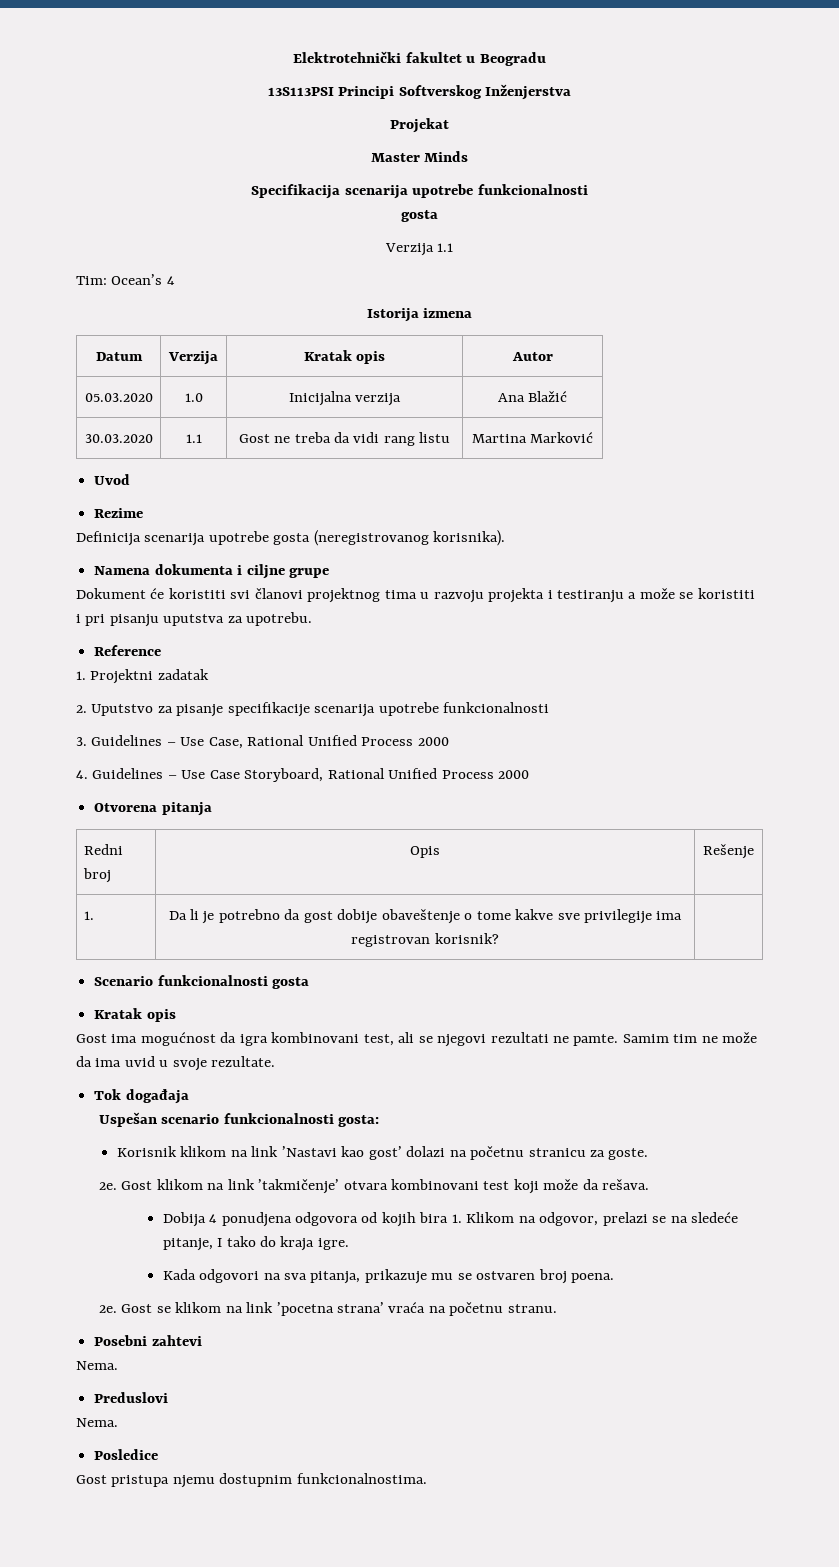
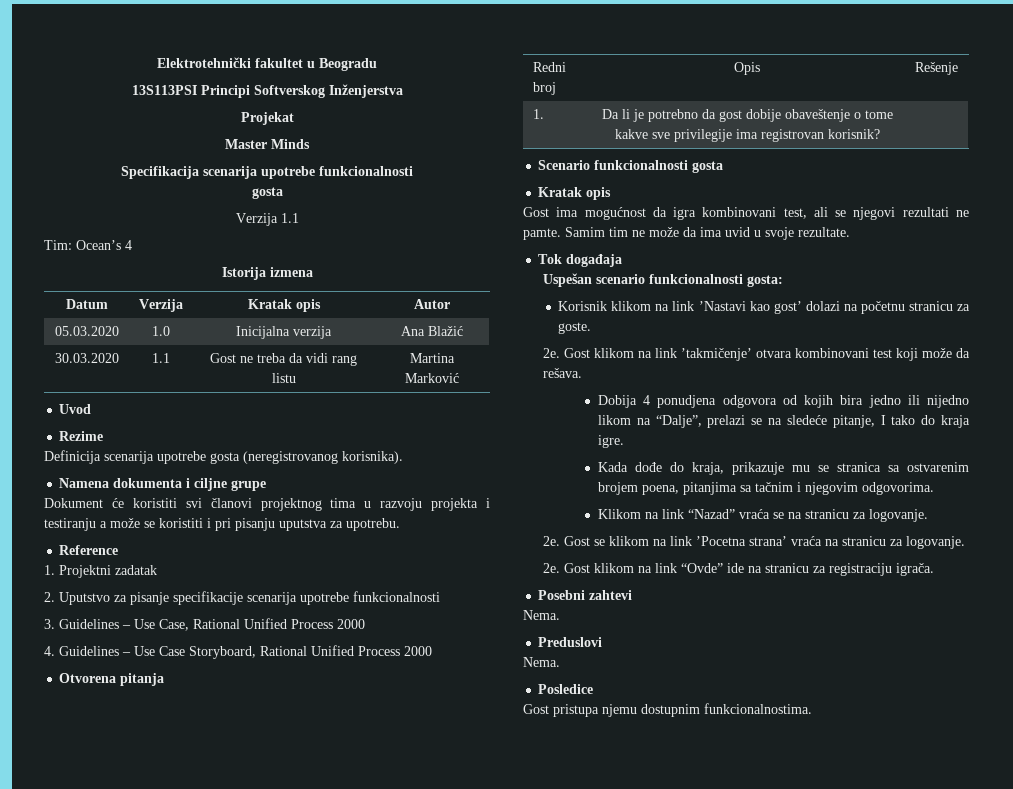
[451,1212,599,1226] 1. Klikom na odgovor, -> [868,395,970,408] [598,415,702,428] jedno ili nijedno likom na “Dalje”,
[199,1269,615,1284] odgovori na sva pitanja, prikazuje mu se ostvaren broj poena. -> [635,462,969,475] [598,482,935,495] [598,509,929,522] dođe do kraja, prikazuje mu se stranica sa ostvarenim brojem poena, pitanjima sa tačnim i njegovim odgovorima. // Klikom na link “Nazad” vraća se na stranicu za logovanje.
[276,1302,334,1316] ’pocetna -> [695,536,746,546] ’Pocetna
[449,1302,557,1316] početnu stranu. -> [841,536,965,549] [542,563,934,576] stranicu za logovanje. // 2e. Gost klikom na link “Ovde” ide na stranicu za registraciju igrača.

